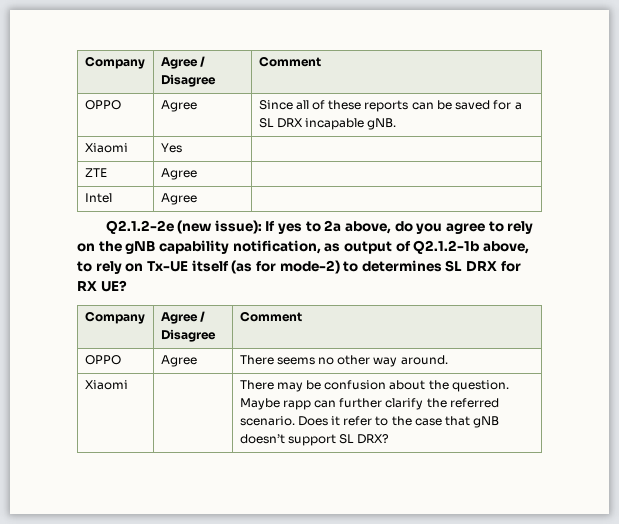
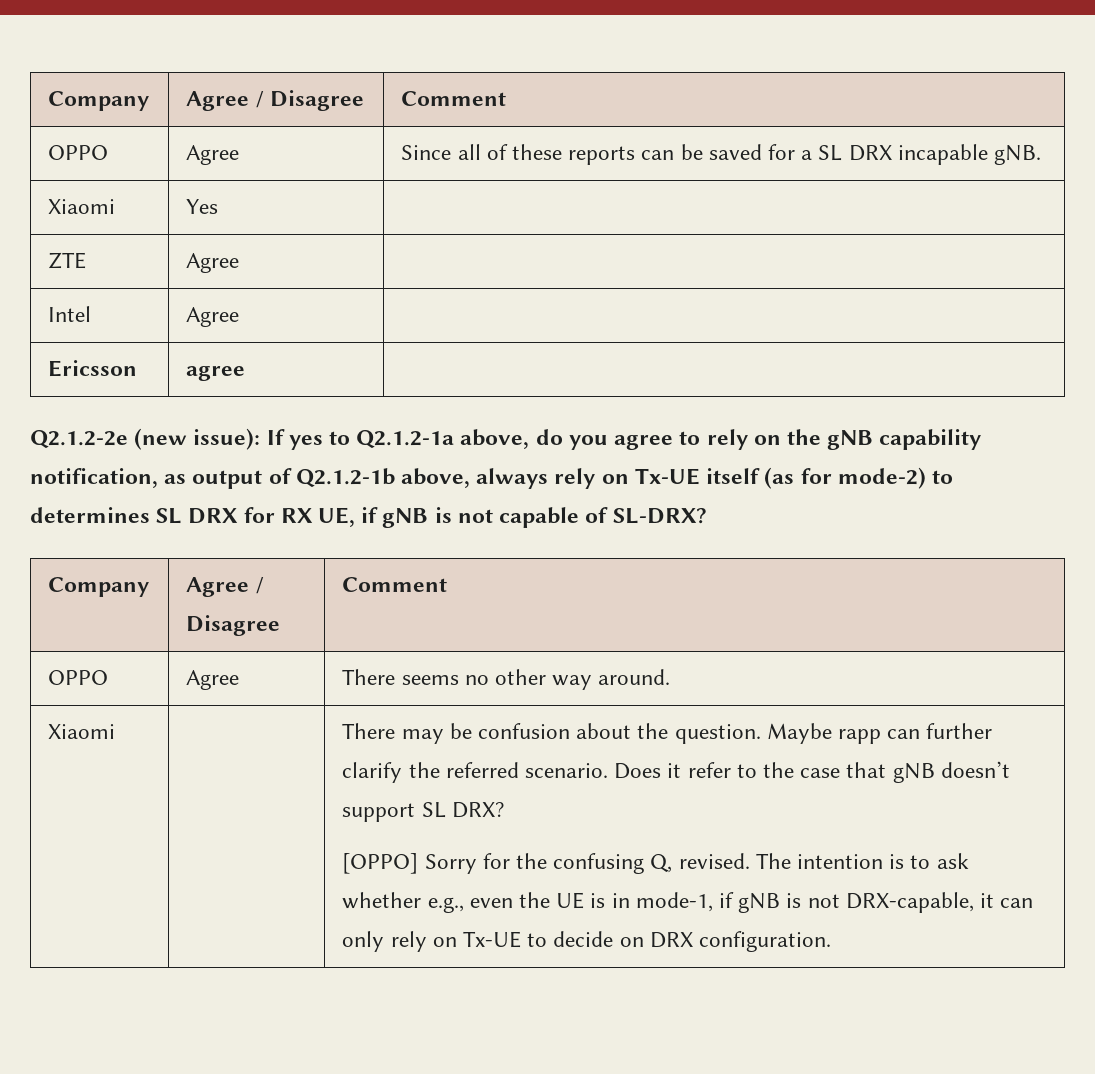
(197, 199) none -> [48,360,138,377] [186,366,246,381] // Ericsson | agree |
[324,220,342,232] 2a -> [356,430,455,449] Q2.1.2-1a
[77,261,92,272] to -> [476,468,549,489] always
[100,280,127,292] UE? -> [318,507,707,528] UE, if gNB is not capable of SL-DRX?
(390, 439) none -> [342,853,969,874] [342,892,1034,913] [342,931,831,952] // [OPPO] Sorry for the confusing Q, revised. The intention is to ask whether e.g., even the UE is in mode-1, if gNB is not DRX-capable, it can only rely on Tx-UE to decide on DRX configuration.

